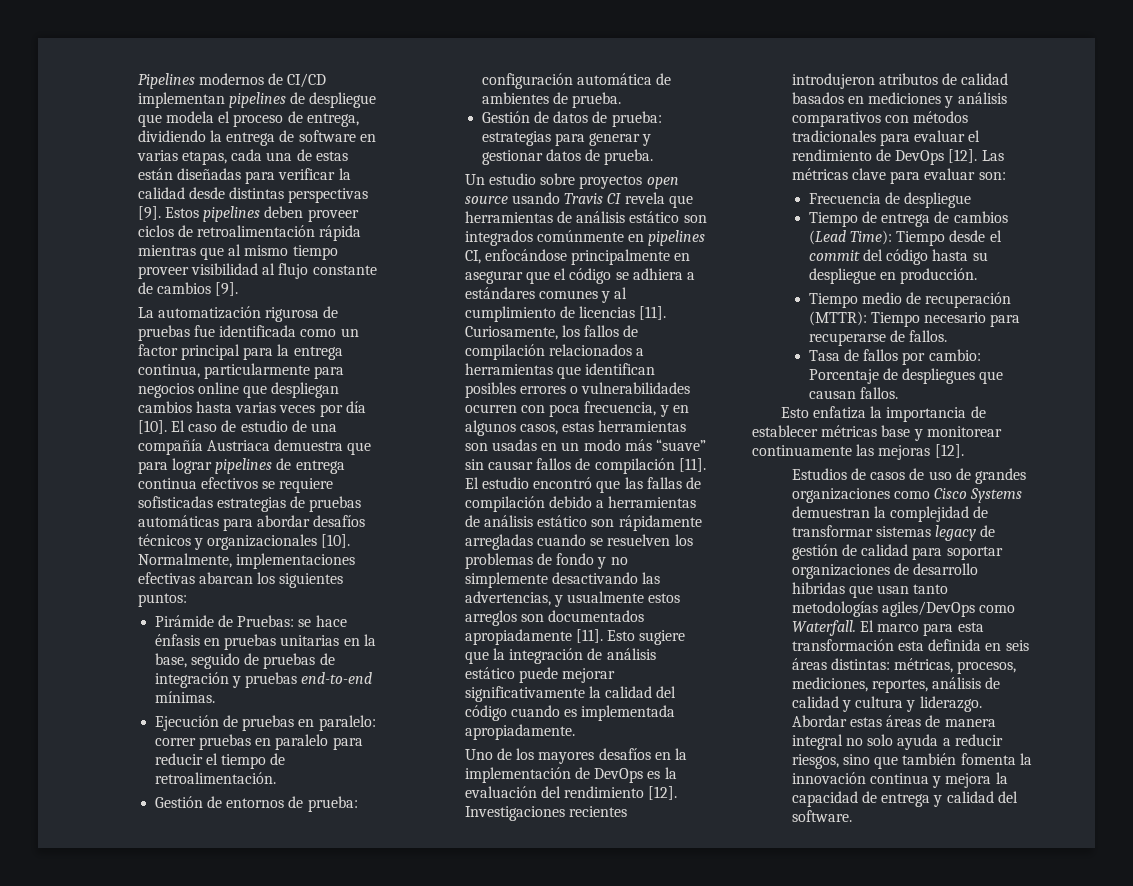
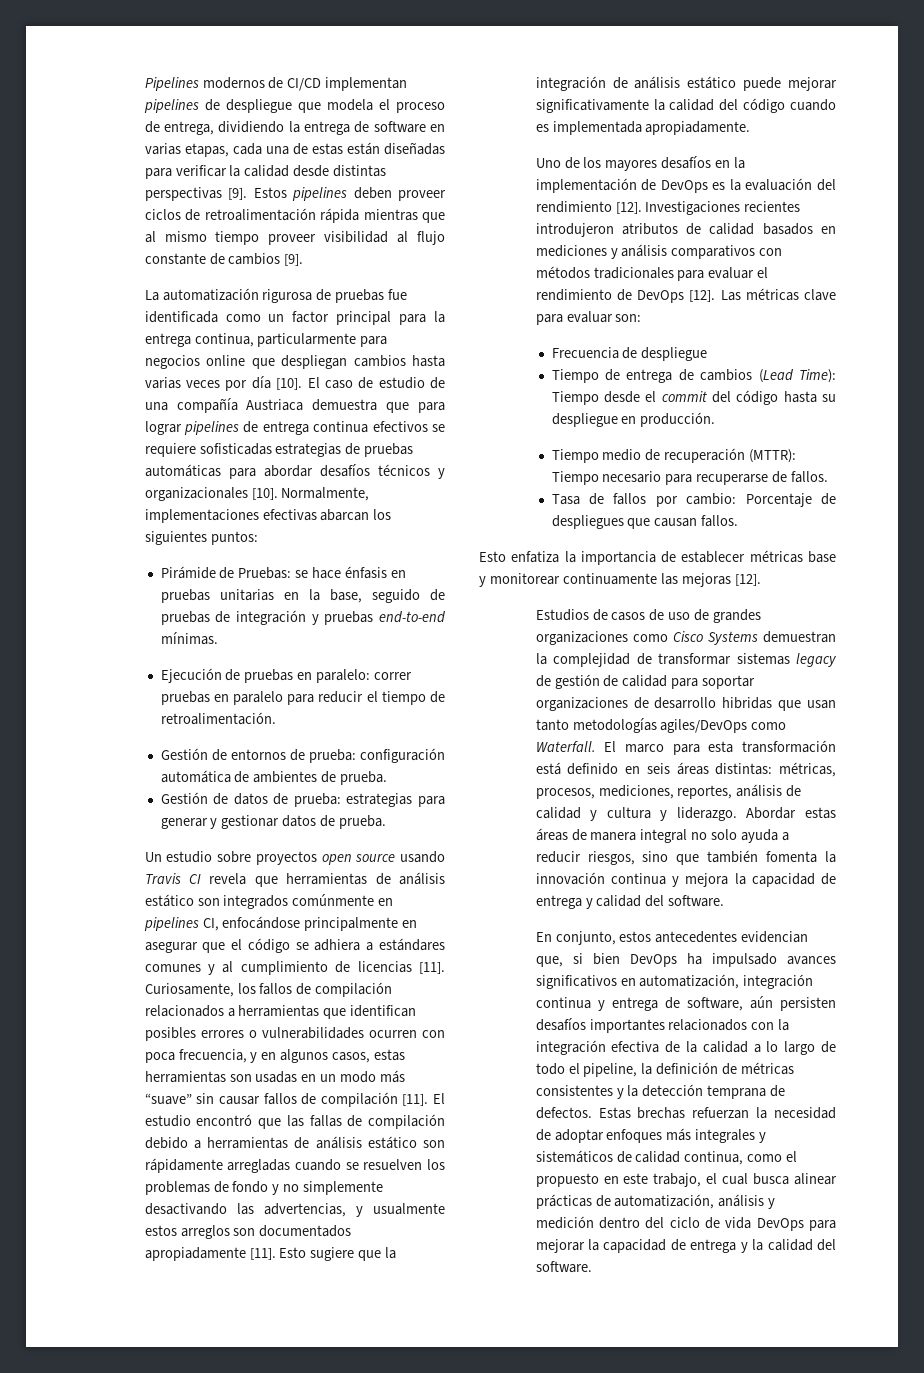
[897,639,982,651] esta definida -> [535,762,619,775] está definido
(852, 816) none -> [535,931,809,945] [535,953,836,967] [535,974,814,989] [535,996,836,1011] [535,1018,790,1033] [535,1040,837,1055] [535,1062,795,1077] [535,1084,786,1099] [535,1107,836,1119] [535,1128,767,1143] [535,1150,798,1165] [535,1173,837,1187] [535,1194,776,1209] [535,1216,836,1231] [535,1239,837,1253] [535,1261,592,1273] // En conjunto, estos antecedentes evidencian que, si bien DevOps ha impulsado avances significativos en automatización, integración continua y entrega de software, aún persisten desafíos importantes relacionados con la integración efectiva de la calidad a lo largo de todo el pipeline, la definición de métricas consistentes y la detección temprana de defectos. Estas brechas refuerzan la necesidad de adoptar enfoques más integrales y sistemáticos de calidad continua, como el propuesto en este trabajo, el cual busca alinear prácticas de automatización, análisis y medición dentro del ciclo de vida DevOps para mejorar la capacidad de entrega y la calidad del software.

